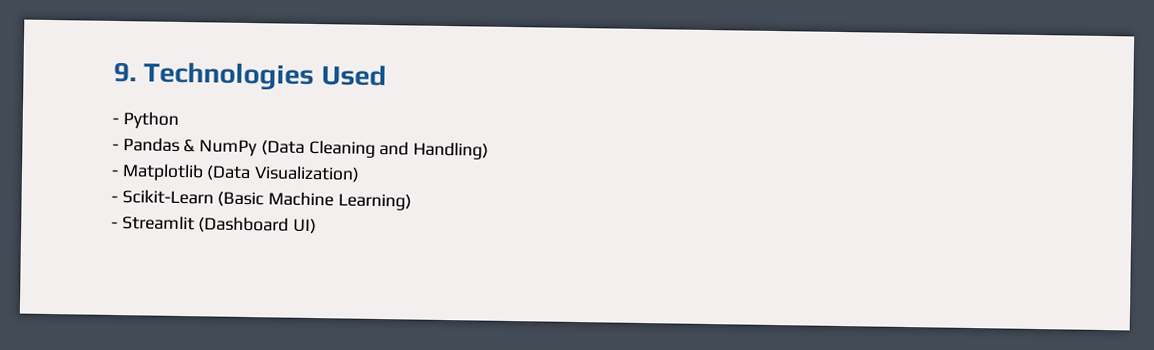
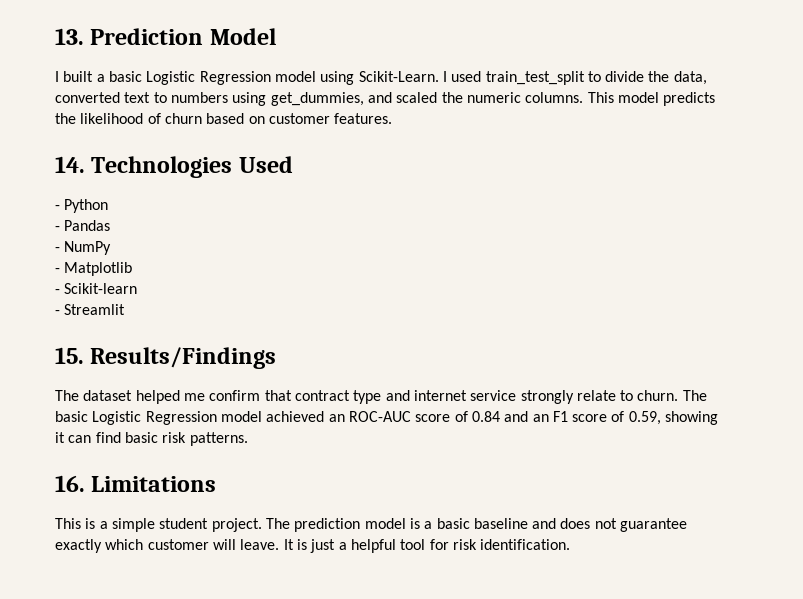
[113,61,137,83] 9. -> [55,28,276,45] [55,71,707,85] [55,92,716,106] [55,113,393,124] [55,156,85,173] 13. Prediction Model // I built a basic Logistic Regression model using Scikit-Learn. I used train_test_split to divide the data, converted text to numbers using get_dummies, and scaled the numeric columns. This model predicts the likelihood of churn based on customer features. // 14.
[183,139,196,153] & -> [55,247,60,252] // -
[260,139,490,160] (Data Cleaning and Handling) -> (112, 248) none
[206,165,361,183] [111,189,412,211] [111,215,318,235] (Data Visualization) // - Scikit-Learn (Basic Machine Learning) // - Streamlit (Dashboard UI) -> [55,283,138,294] [55,304,126,315] [55,347,277,369] [55,390,707,404] [55,411,719,425] [55,432,248,446] [55,475,217,492] [55,518,688,532] [55,539,571,553] // - Scikit-learn // - Streamlit // 15. Results/Findings // The dataset helped me confirm that contract type and internet service strongly relate to churn. The basic Logistic Regression model achieved an ROC-AUC score of 0.84 and an F1 score of 0.59, showing it can find basic risk patterns. // 16. Limitations // This is a simple student project. The prediction model is a basic baseline and does not guarantee exactly which customer will leave. It is just a helpful tool for risk identification.

